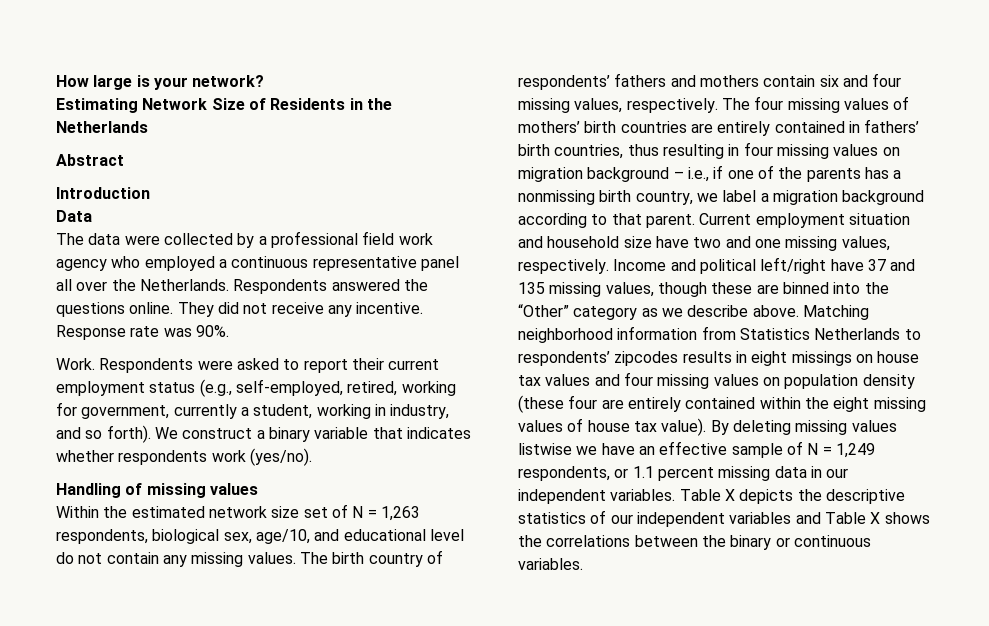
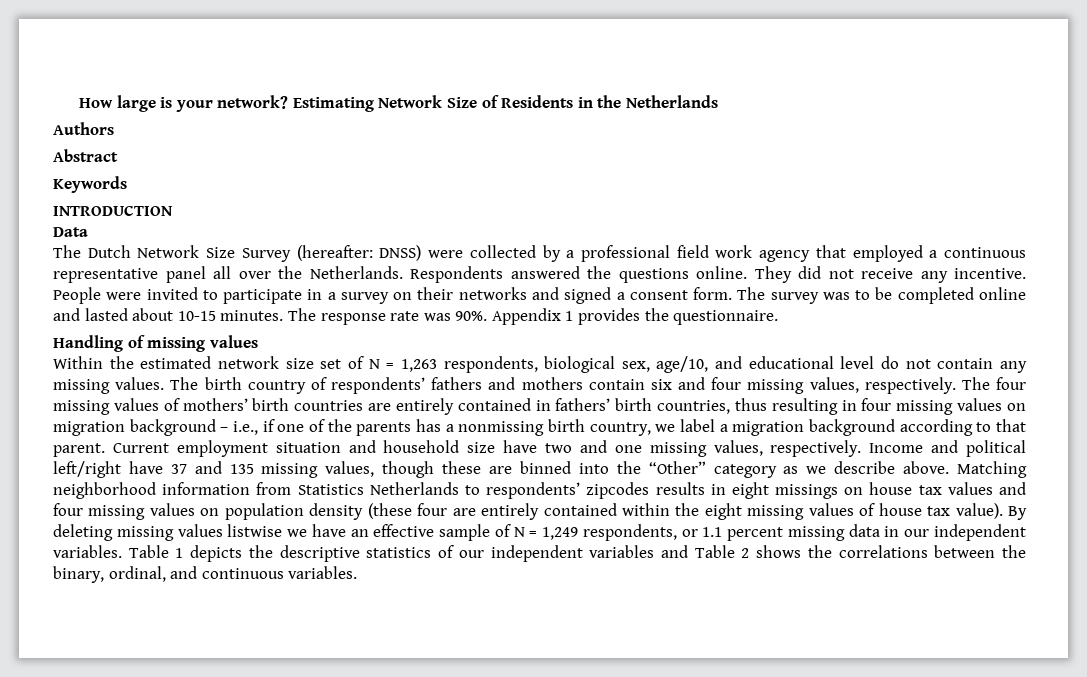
(265, 81) // -> (289, 102) none
(148, 127) none -> [53,122,114,135] // Authors
[56,187,150,199] Introduction -> [53,176,127,193] [53,205,173,216] Keywords // INTRODUCTION
[88,233,121,245] data -> [87,245,422,262] Dutch Network Size Survey (hereafter: DNSS)
[111,256,141,268] who -> [815,245,846,258] that
[56,325,229,340] [56,358,440,373] [56,379,456,397] [56,402,450,419] [56,425,471,443] [56,448,312,466] Response rate was 90%. // Work. Respondents were asked to report their current employment status (e.g., self-employed, retired, working for government, currently a student, working in industry, and so forth). We construct a binary variable that indicates whether respondents work (yes/no). -> [53,287,1026,304] [53,308,779,325] People were invited to participate in a survey on their networks and signed a consent form. The survey was to be completed online and lasted about 10-15 minutes. The response rate was 90%. Appendix 1 provides the questionnaire.
[724,489,735,501] X -> [175,548,184,558] 1
[870,512,881,524] X -> [741,548,750,558] 2
[730,535,790,550] binary or -> [53,566,198,583] binary, ordinal, and

